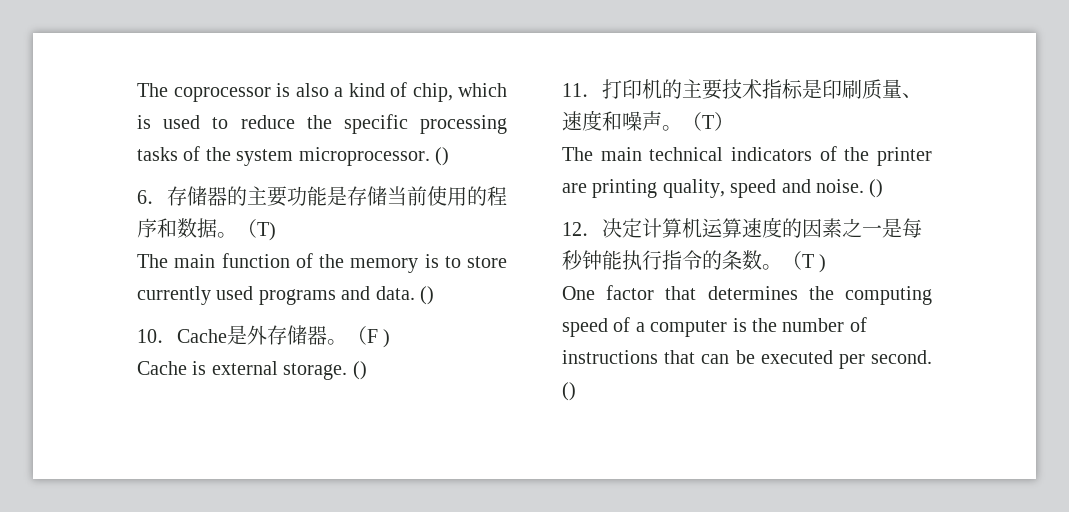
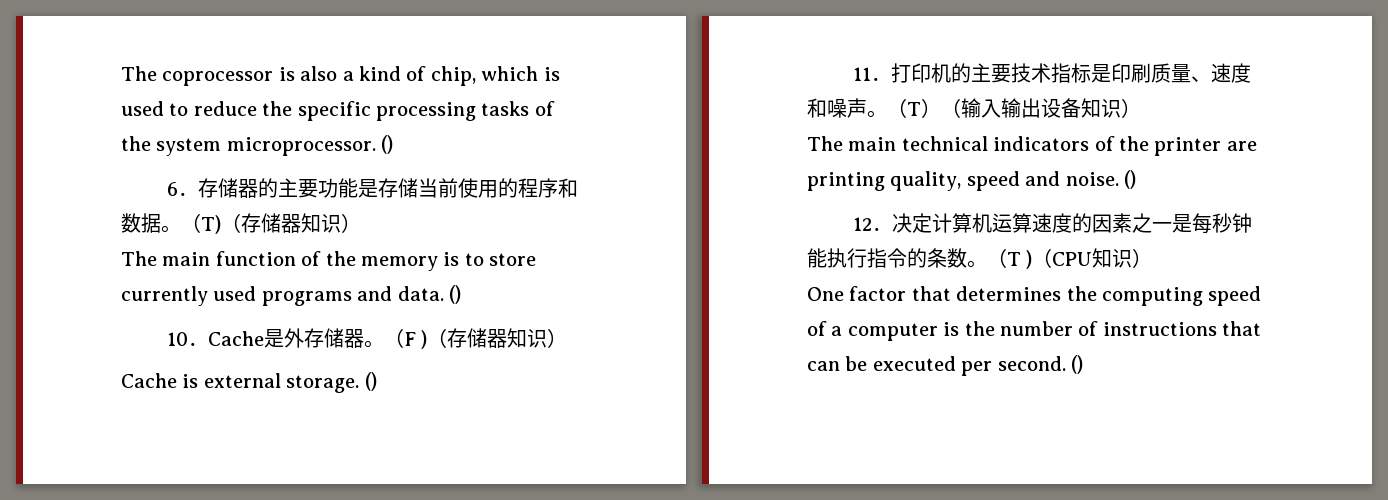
(276, 231) none -> [221,213,361,233] （存储器知识）
(391, 338) none -> [427,328,568,348] （存储器知识）
(734, 121) none -> [941,98,1141,118] （输入输出设备知识）
(827, 263) none -> [1032,248,1153,268] （CPU知识）

